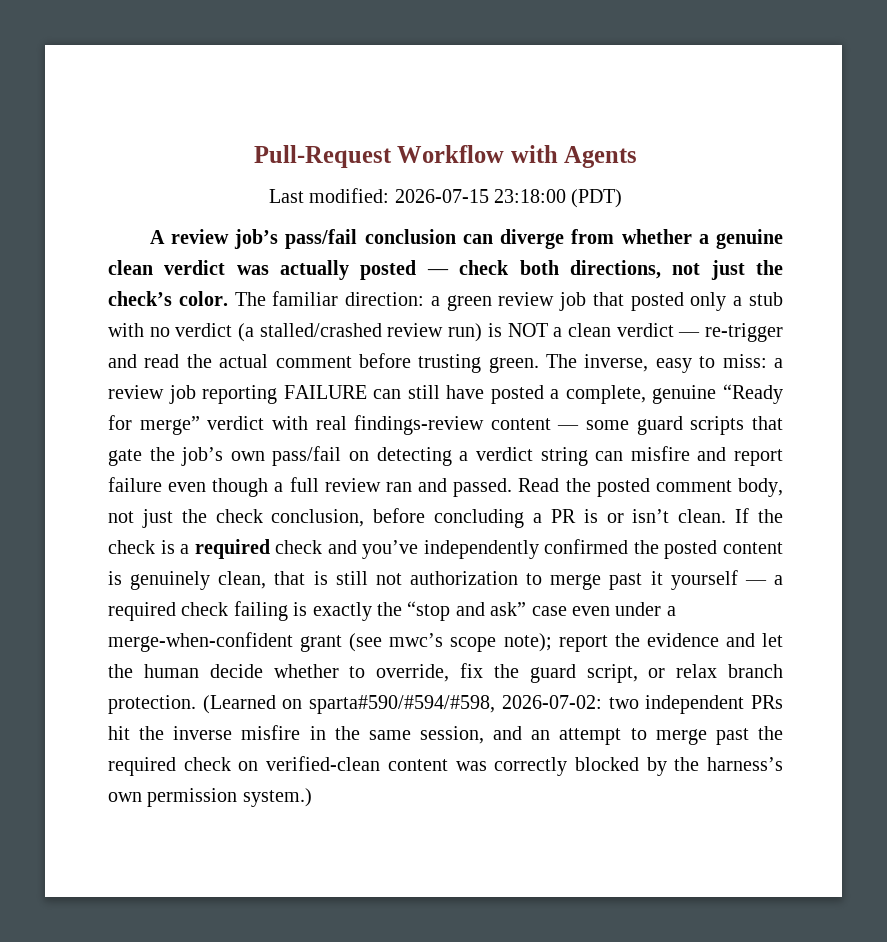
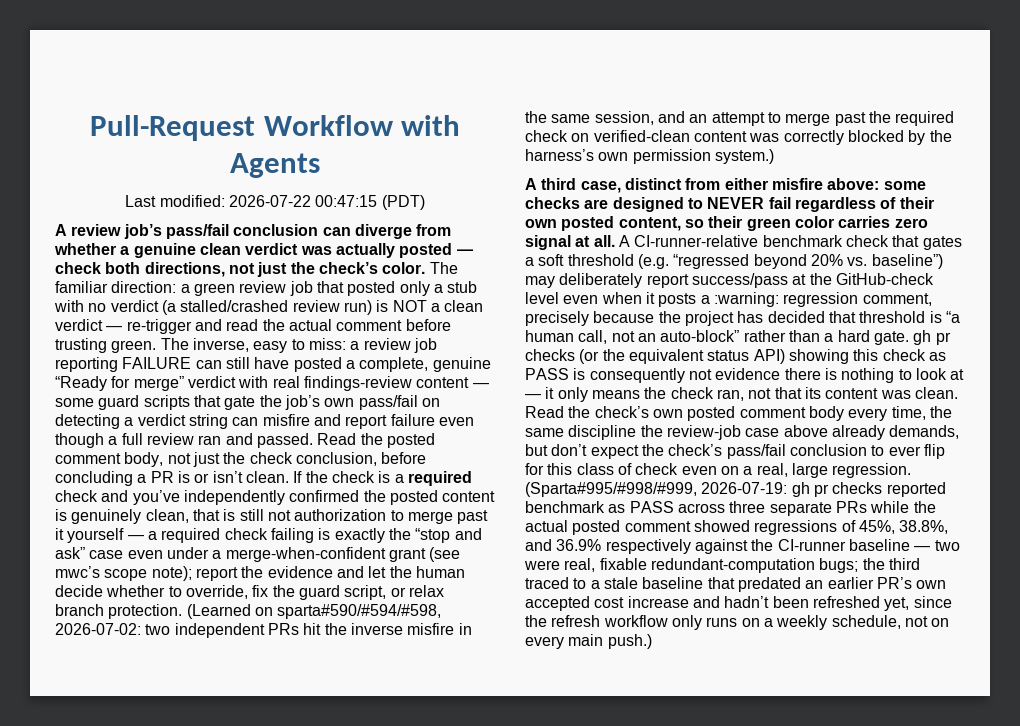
[394,189,566,203] 2026-07-15 23:18:00 -> [229,195,378,207] 2026-07-22 00:47:15
(312, 797) none -> [525,178,926,193] [525,197,934,212] [525,216,928,231] [525,235,962,250] [525,254,943,269] [525,273,934,288] [525,292,932,307] [525,311,960,326] [525,330,951,345] [525,349,946,364] [525,368,965,383] [525,387,958,402] [525,406,952,421] [525,425,960,440] [525,444,945,459] [525,463,912,478] [525,482,946,497] [525,501,936,516] [525,520,949,535] [525,539,960,554] [524,558,920,573] [525,577,947,592] [525,596,952,611] [525,615,950,630] [525,634,652,649] // A third case, distinct from either misfire above: some checks are designed to NEVER fail regardless of their own posted content, so their green color carries zero signal at all. A CI-runner-relative benchmark check that gates a soft threshold (e.g. “regressed beyond 20% vs. baseline”) may deliberately report success/pass at the GitHub-check level even when it posts a :warning: regression comment, precisely because the project has decided that threshold is “a human call, not an auto-block” rather than a hard gate. gh pr checks (or the equivalent status API) showing this check as PASS is consequently not evidence there is nothing to look at — it only means the check ran, not that its content was clean. Read the check’s own posted comment body every time, the same discipline the review-job case above already demands, but don’t expect the check’s pass/fail conclusion to ever flip for this class of check even on a real, large regression. (Sparta#995/#998/#999, 2026-07-19: gh pr checks reported benchmark as PASS across three separate PRs while the actual posted comment showed regressions of 45%, 38.8%, and 36.9% respectively against the CI-runner baseline — two were real, fixable redundant-computation bugs; the third traced to a stale baseline that predated an earlier PR’s own accepted cost increase and hadn’t been refreshed yet, since the refresh workflow only runs on a weekly schedule, not on every main push.)

